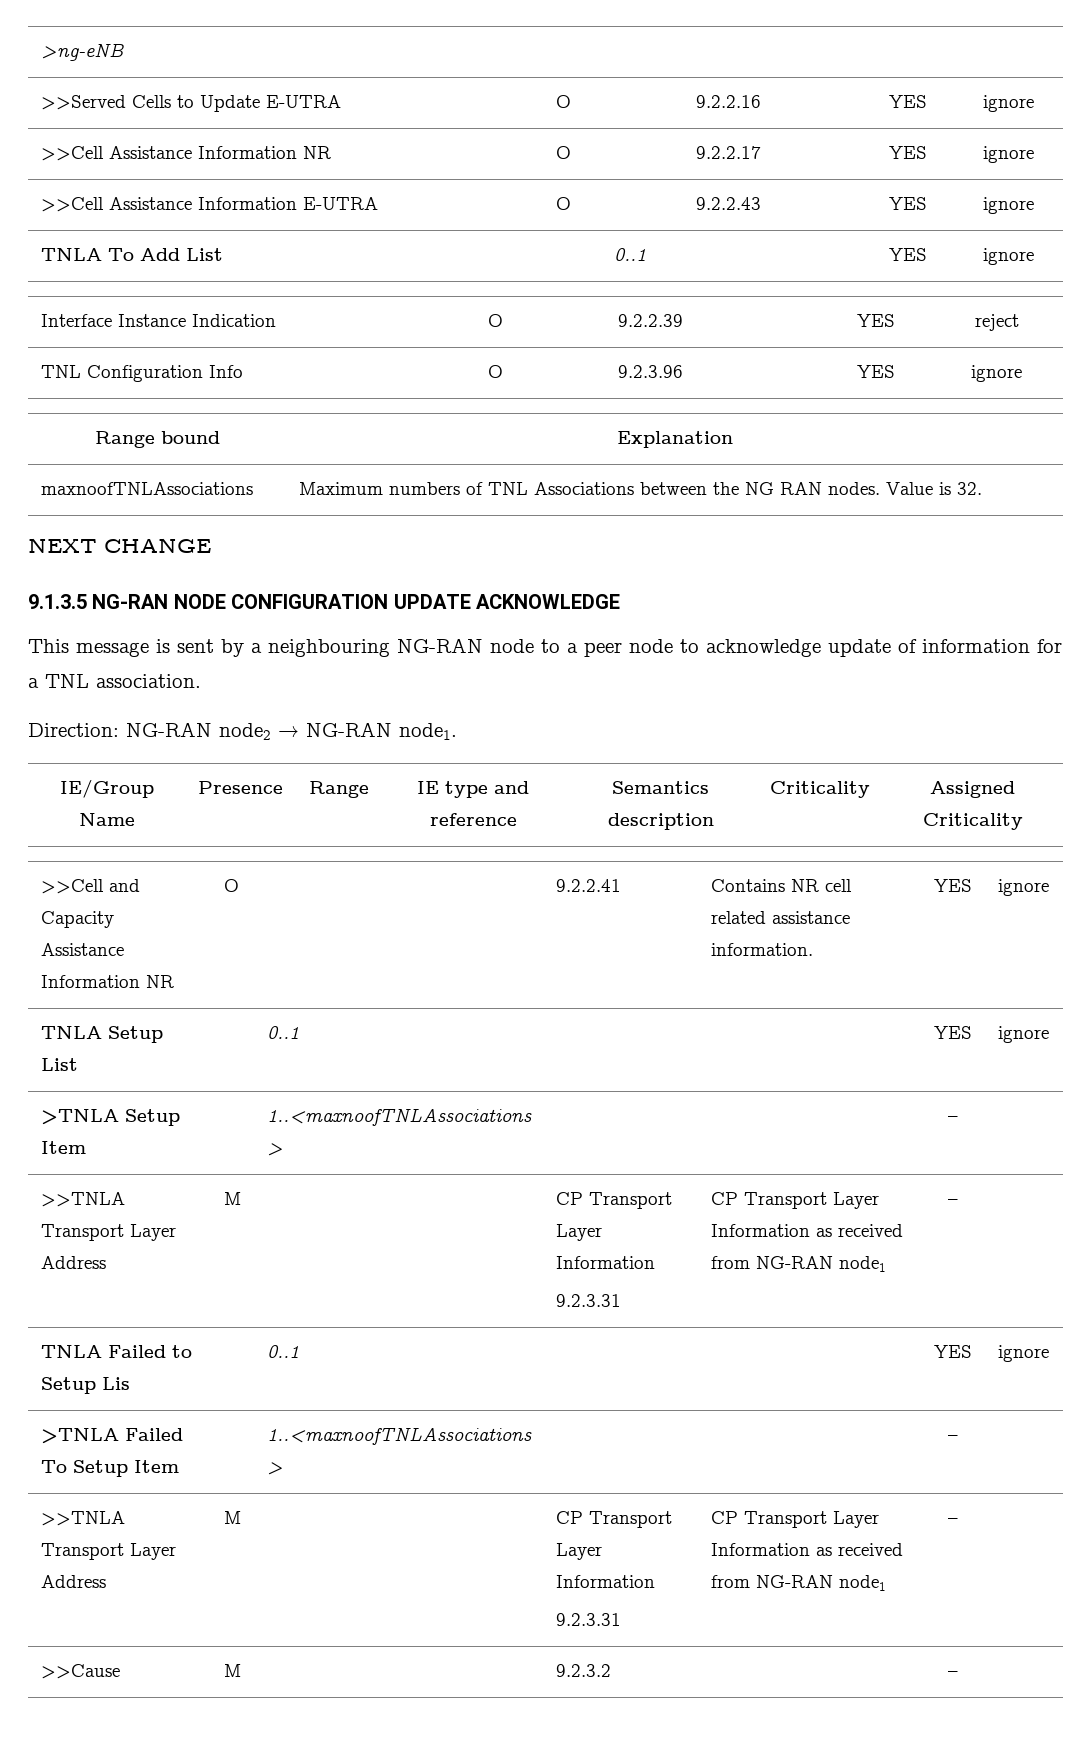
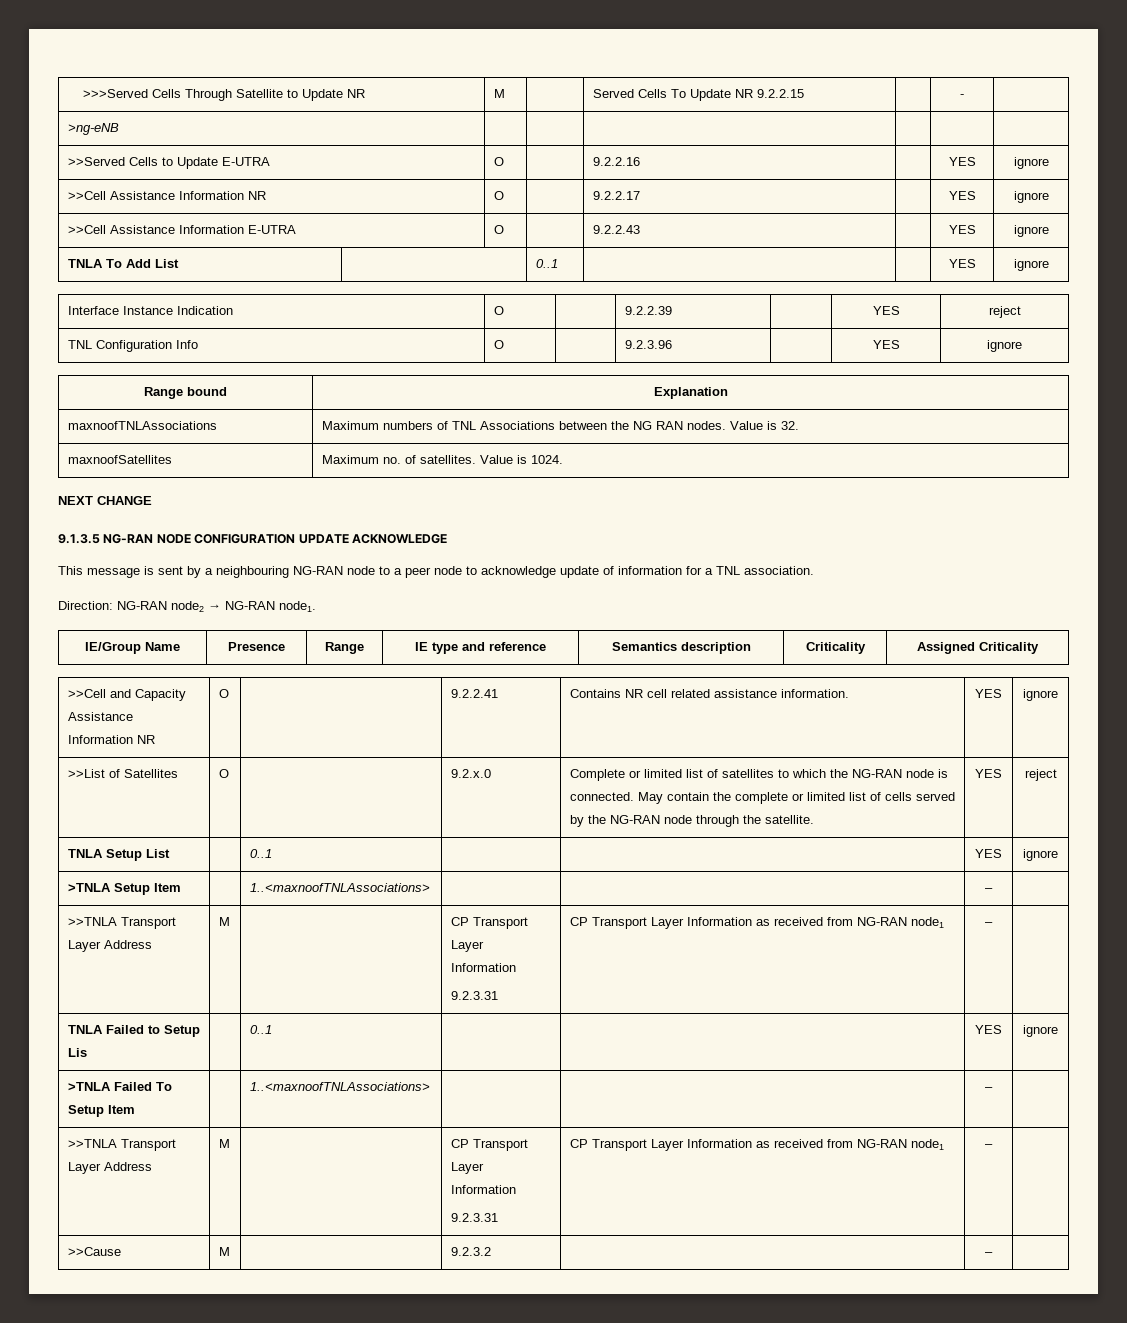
(40, 52) none -> [82,89,365,101] [493,89,505,98] [592,89,804,101] [960,94,964,98] >>>Served Cells Through Satellite to Update NR | M | | Served Cells To Update NR 9.2.2.15 | | - | //
(982, 488) none -> [67,455,172,464] [321,455,563,464] // maxnoofSatellites | Maximum no. of satellites. Value is 1024.
(1049, 887) none -> [67,769,178,778] [218,769,229,778] [450,769,491,778] [569,769,948,781] [569,792,955,804] [569,815,814,827] [975,769,1002,778] [1024,769,1057,781] // >>List of Satellites | O | | 9.2.x.0 | Complete or limited list of satellites to which the NG-RAN node is connected. May contain the complete or limited list of cells served by the NG-RAN node through the satellite. | YES | reject

